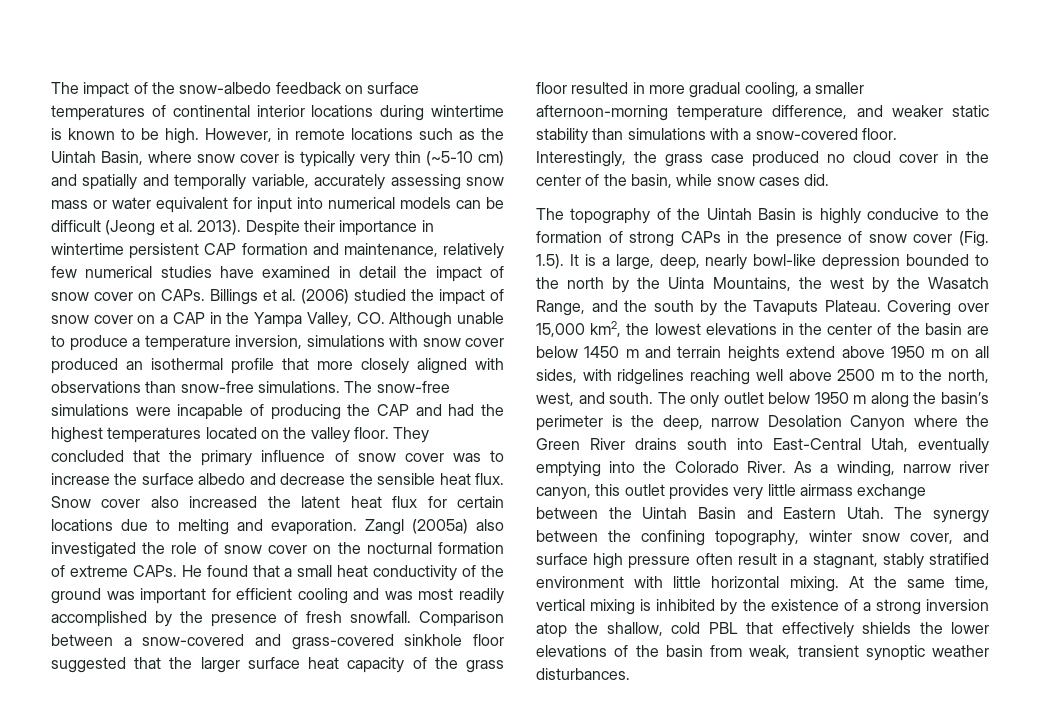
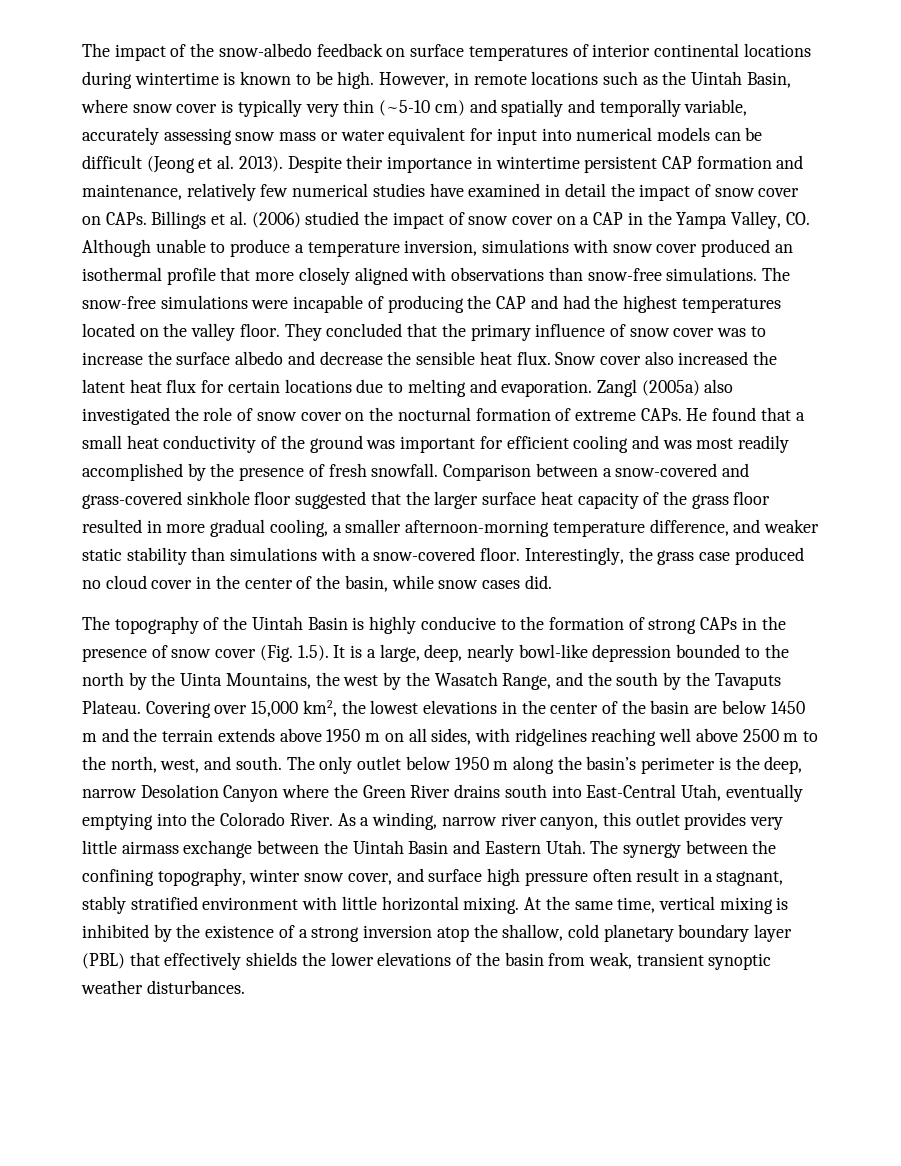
[172,105,305,117] continental interior -> [592,43,739,57] interior continental
[677,346,836,362] terrain heights extend -> [133,728,275,742] the terrain extends
[708,622,738,634] PBL -> [603,924,793,942] [82,953,125,969] planetary boundary layer (PBL)

